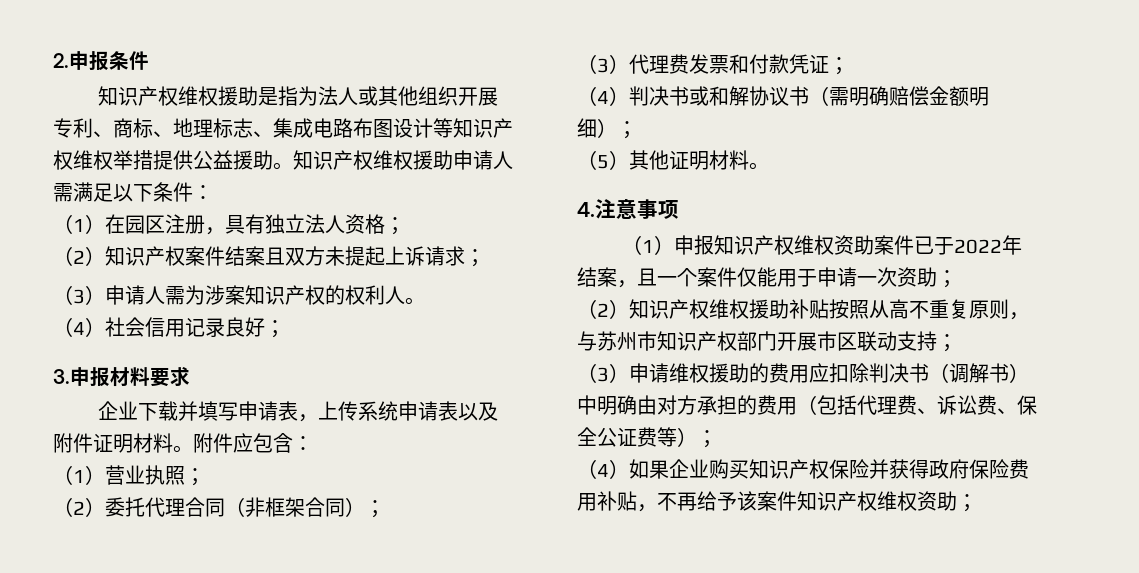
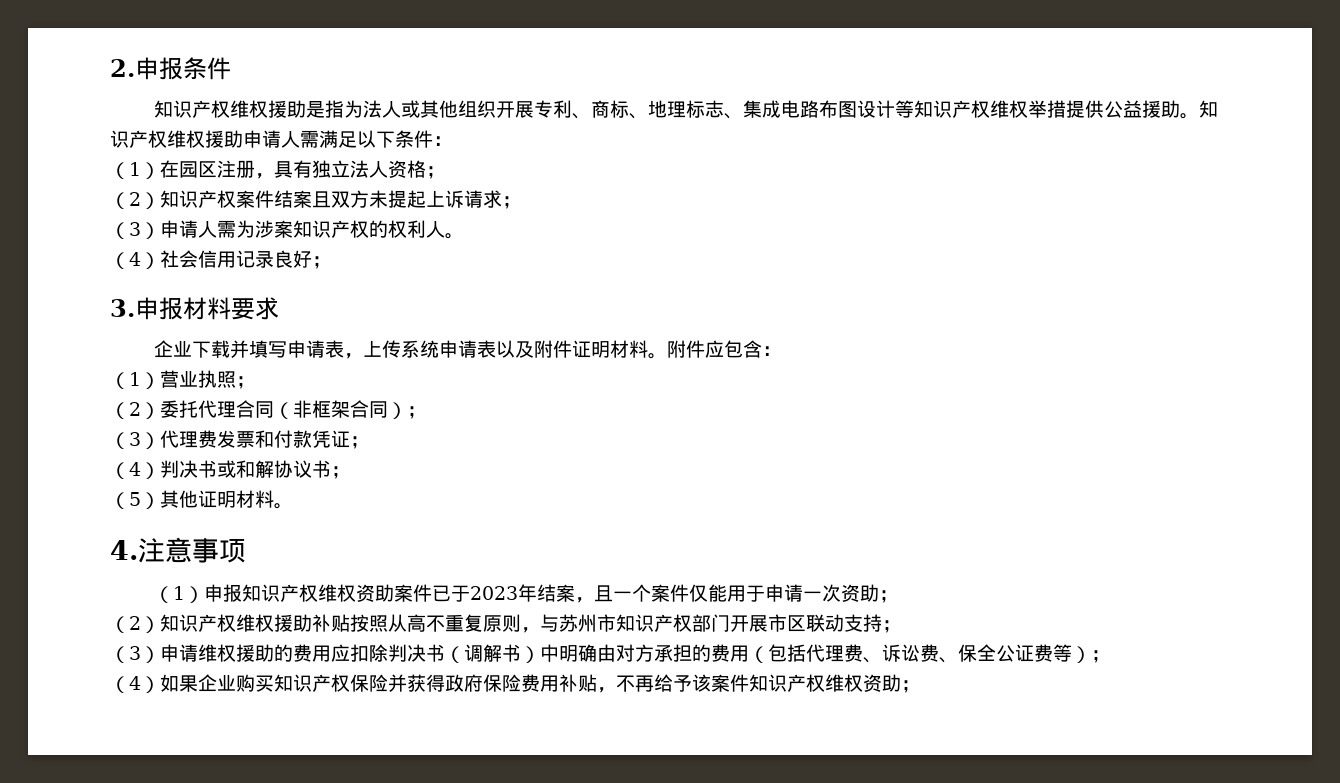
[809,86,989,106] [577,118,617,138] （需明确赔偿金额明细） -> (331, 469) none
[954,239,1003,254] 2022 -> [469,586,518,600] 2023

